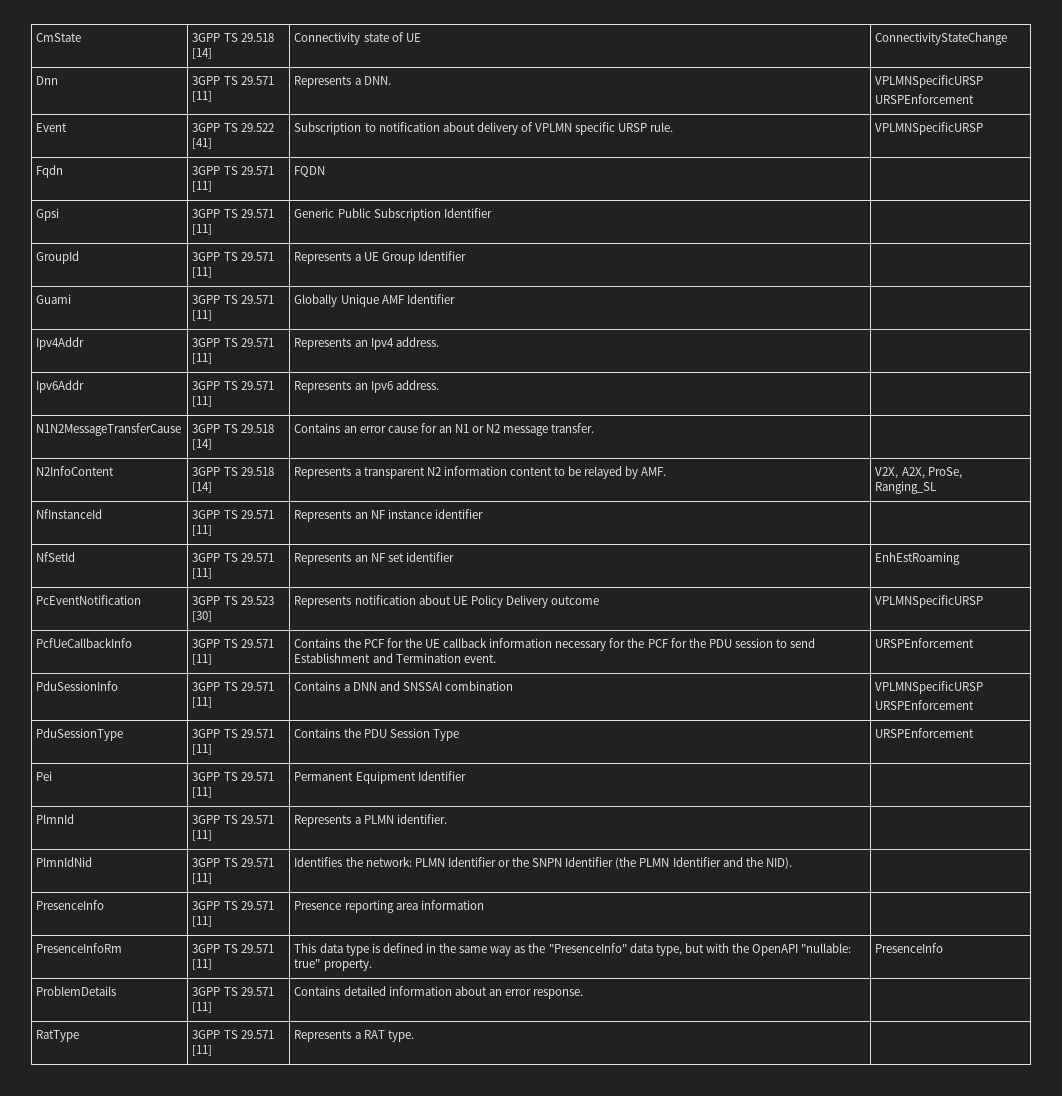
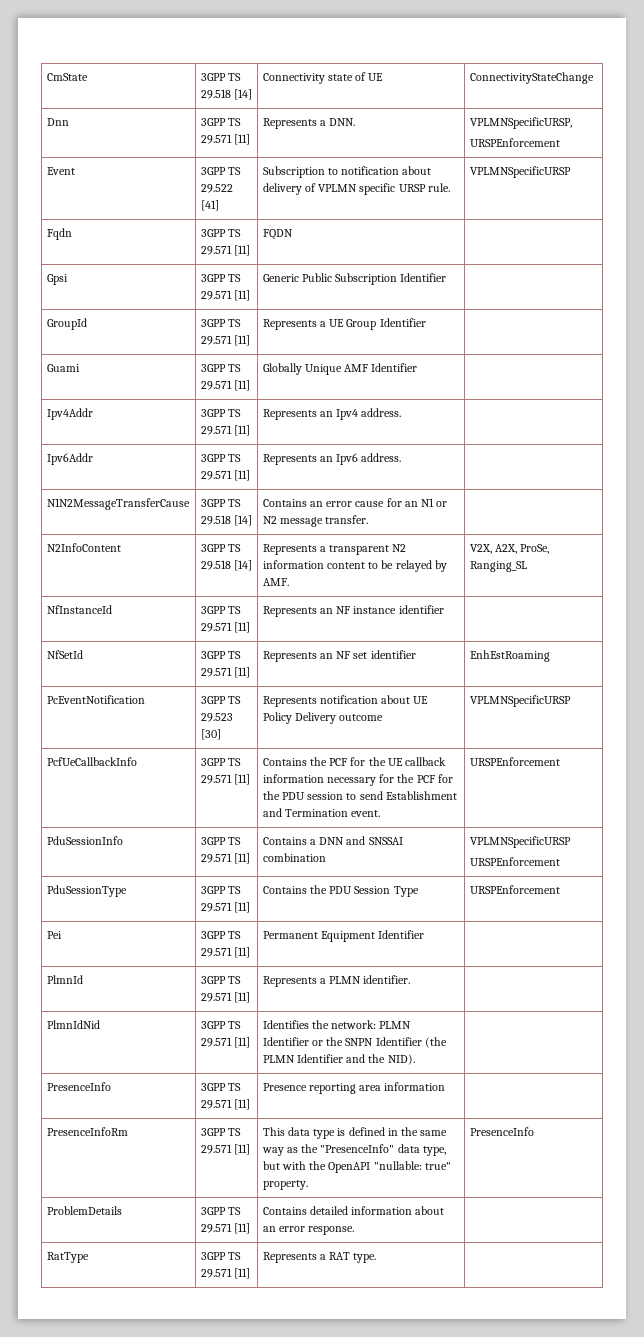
[875,75,984,88] VPLMNSpecificURSP -> [469,117,572,129] VPLMNSpecificURSP,

